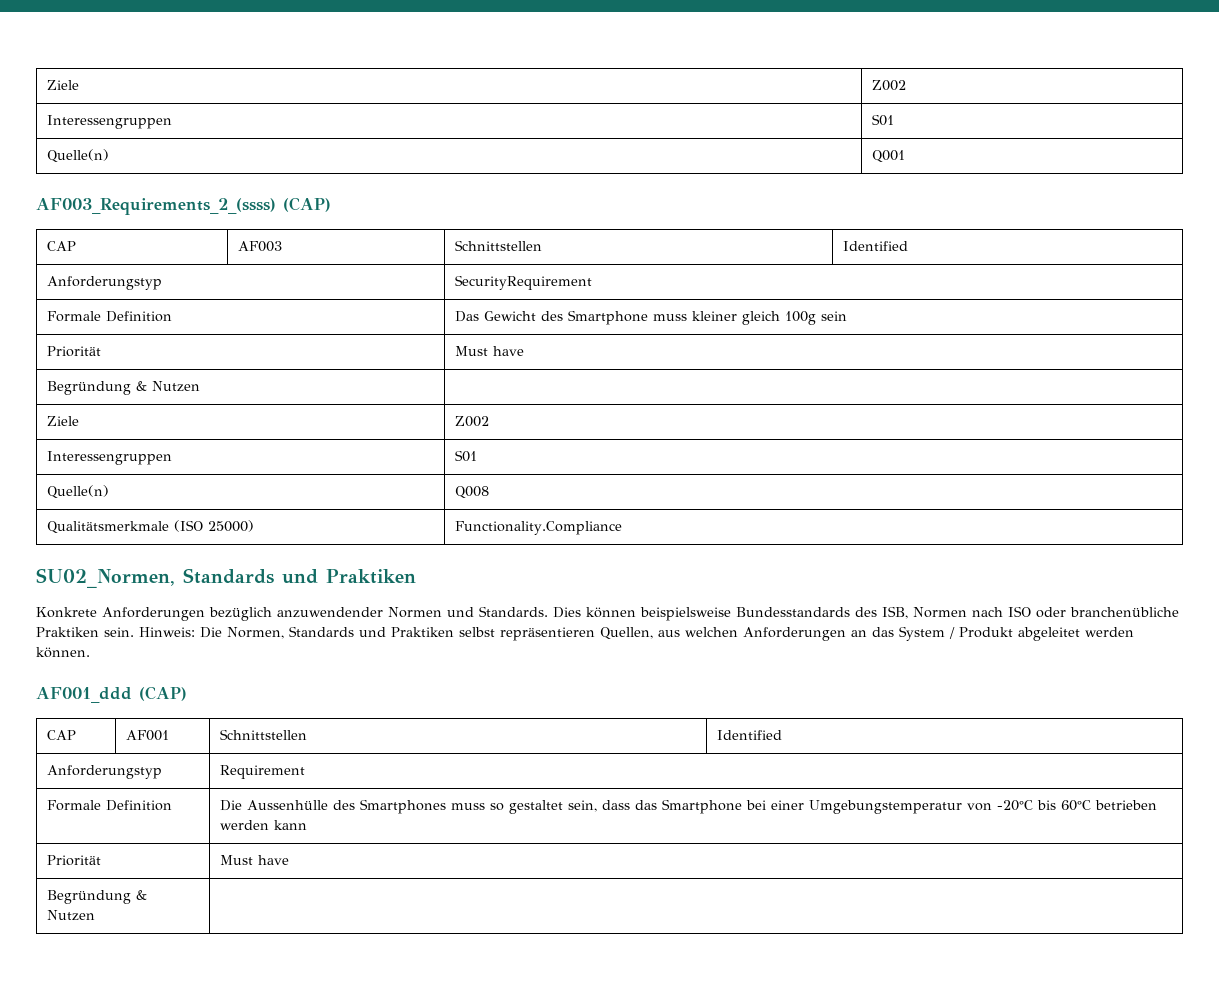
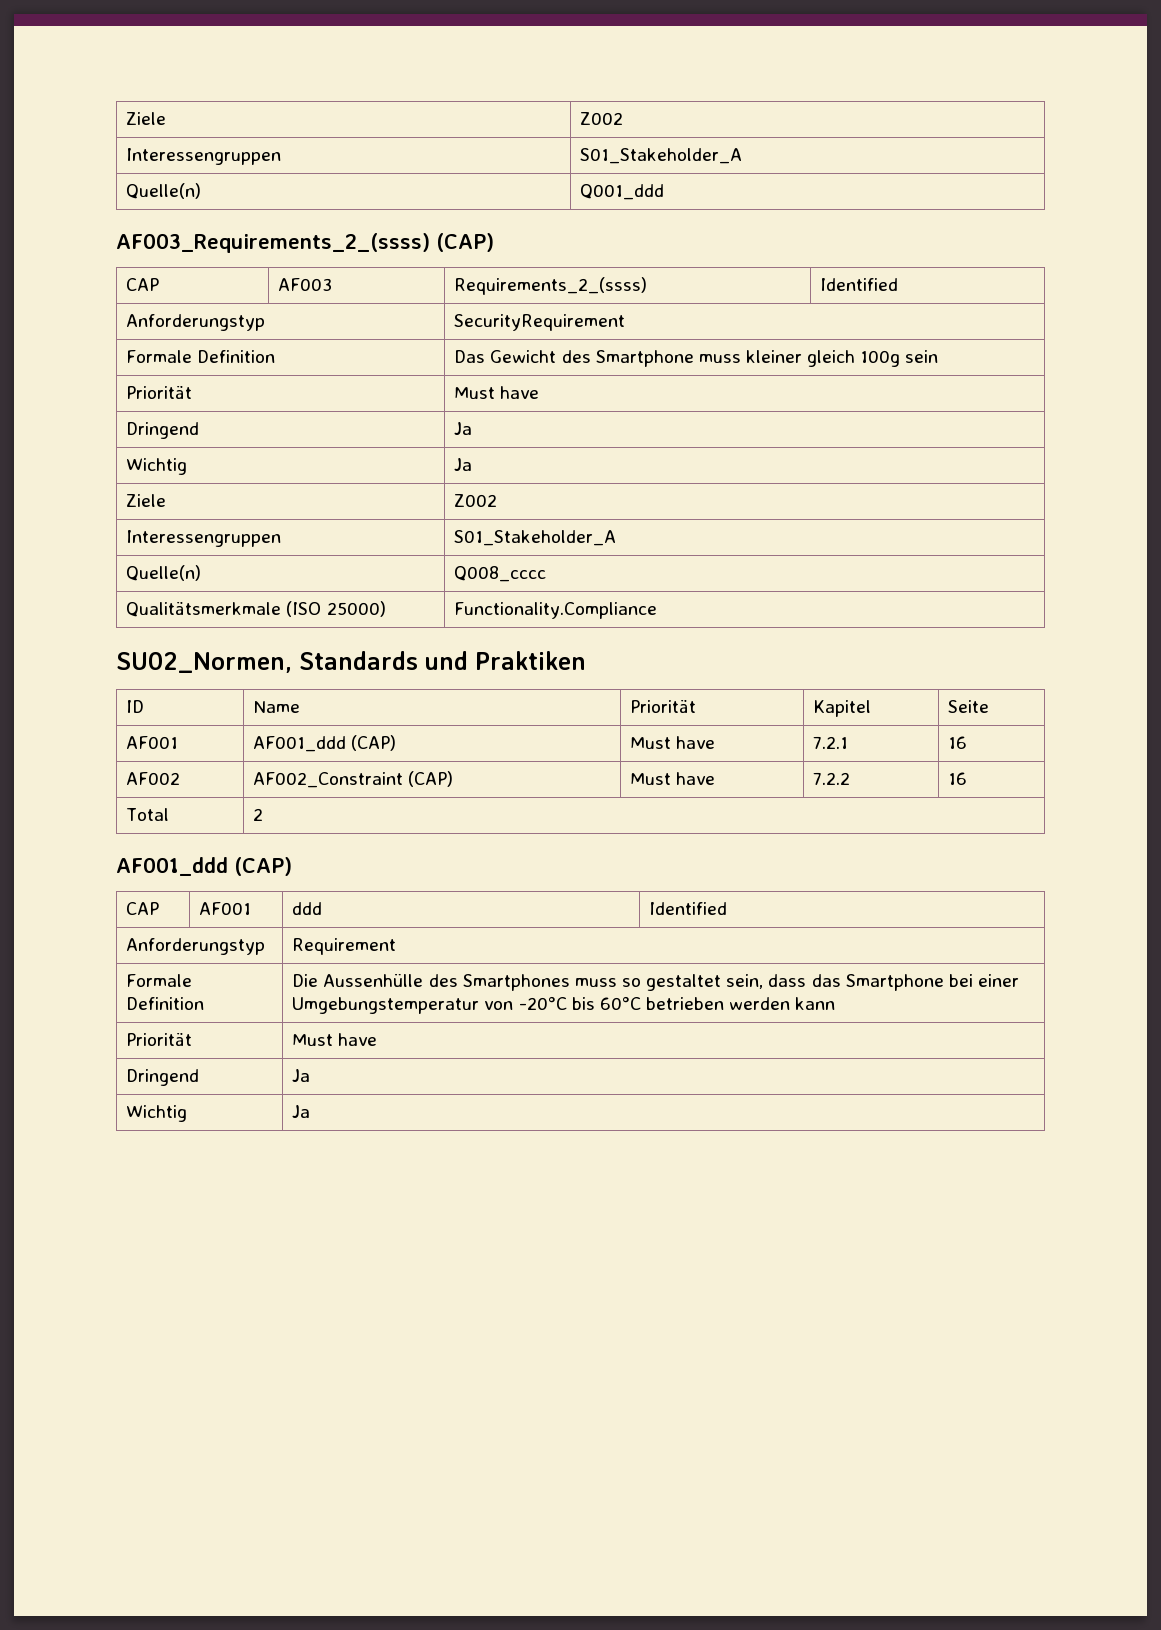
[47,80,80,90] [872,80,907,91] [47,115,173,129] [872,114,895,126] [47,149,110,163] [872,150,906,163] Ziele | Z002 // Interessengruppen | S01 // Quelle(n) | Q001 -> [126,112,167,125] [580,112,624,125] [126,148,282,165] [580,148,743,164] [126,183,202,199] [580,184,665,200] Ziele | Z002 // Interessengruppen | S01_Stakeholder_A // Quelle(n) | Q001_ddd
[455,240,543,251] Schnittstellen -> [454,277,648,295] Requirements_2_(ssss)
[47,381,201,395] [47,416,80,426] [455,416,490,427] [47,451,173,465] [455,450,478,462] [47,485,110,499] [455,486,490,499] Begründung & Nutzen | // Ziele | Z002 // Interessengruppen | S01 // Quelle(n) | Q008 -> [126,422,200,439] [454,422,473,435] [126,458,188,475] [454,458,473,471] [126,494,167,507] [454,494,498,507] [126,530,282,547] [454,530,617,546] [126,565,202,581] [454,566,547,582] Dringend | Ja // Wichtig | Ja // Ziele | Z002 // Interessengruppen | S01_Stakeholder_A // Quelle(n) | Q008_cccc
[36,606,1179,621] [36,626,1134,641] [36,647,90,658] // Konkrete Anforderungen bezüglich anzuwendender Normen und Standards. Dies können beispielsweise Bundesstandards des ISB, Normen nach ISO oder branchenübliche Praktiken sein. Hinweis: Die Normen, Standards und Praktiken selbst repräsentieren Quellen, aus welchen Anforderungen an das System / Produkt abgeleitet werden können. -> [126,700,145,713] [253,701,301,713] [630,700,697,713] [813,700,872,717] [948,700,990,713] [126,736,179,749] [253,735,397,752] [630,736,716,749] [813,736,849,749] [948,736,968,749] [126,772,181,785] [253,771,454,788] [630,772,716,785] [813,772,851,785] [948,772,968,785] [126,808,170,821] [253,808,264,821] // ID | Name | Priorität | Kapitel | Seite // AF001 | AF001_ddd (CAP) | Must have | 7.2.1 | 16 // AF002 | AF002_Constraint (CAP) | Must have | 7.2.2 | 16 // Total | 2
[220,729,308,740] Schnittstellen -> [292,902,323,915] ddd
[47,890,148,904] [47,910,96,921] Begründung & Nutzen | -> [126,1069,200,1086] [292,1069,311,1082] [126,1105,188,1122] [292,1105,311,1118] Dringend | Ja // Wichtig | Ja

